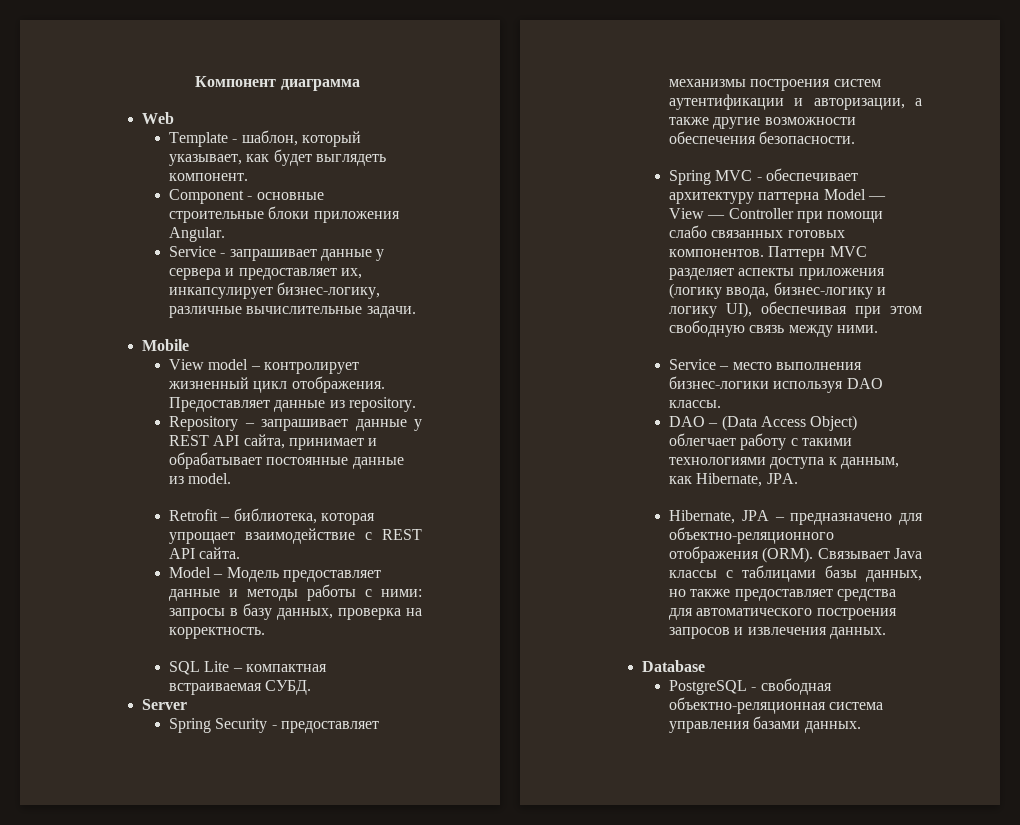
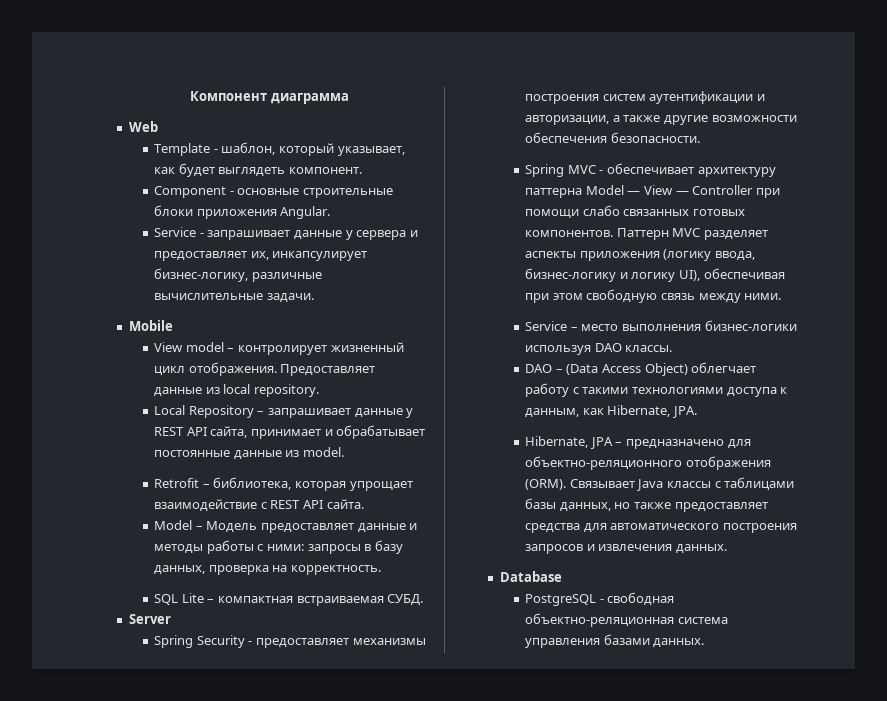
(345, 404) none -> [223,384,251,394] local
(416, 404) none -> [154,405,186,415] Local

